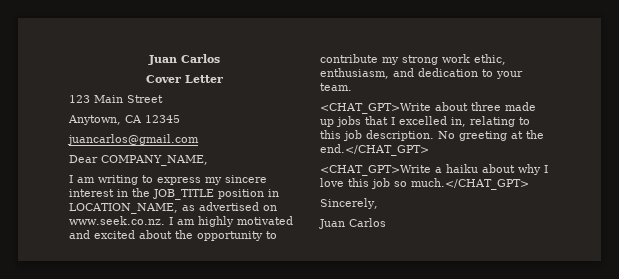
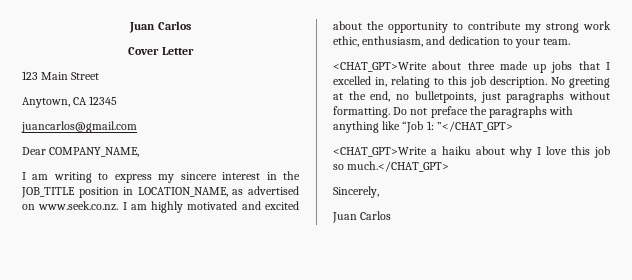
[320,144,429,156] end.</CHAT_GPT> -> [370,91,610,103] [333,106,574,118] [333,121,513,133] end, no bulletpoints, just paragraphs without formatting. Do not preface the paragraphs with anything like “Job 1: ”</CHAT_GPT>

